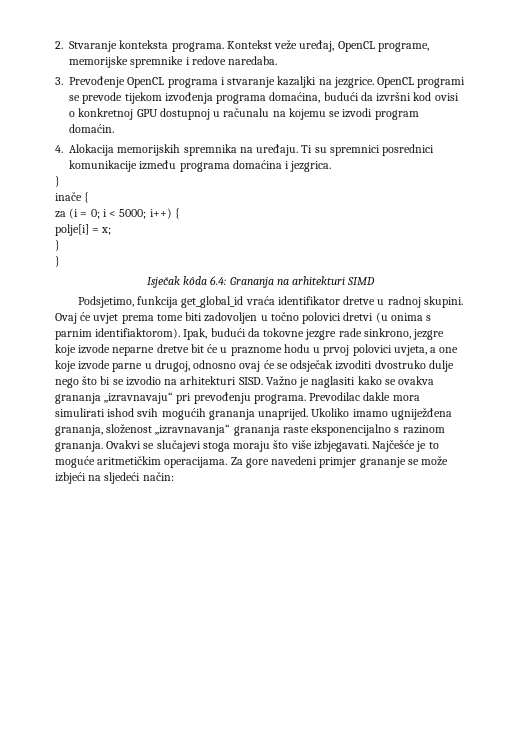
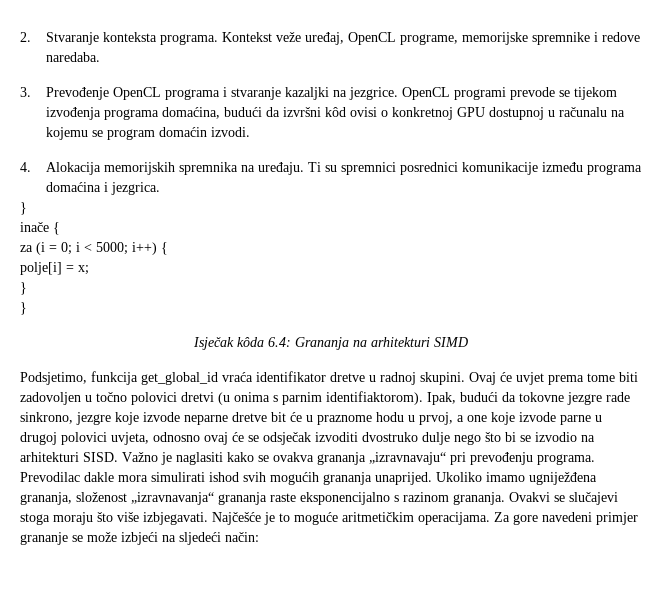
[69,92,123,104] se prevode -> [510,87,571,100] prevode se
[413,92,432,101] kod -> [325,107,347,117] kôd
[342,108,419,120] [69,124,115,133] izvodi program domaćin. -> [107,127,251,140] program domaćin izvodi.
[323,344,427,356] prvoj polovici uvjeta, -> [419,412,453,425] prvoj,
[154,360,190,372] drugoj, -> [20,432,149,445] drugoj polovici uvjeta,

